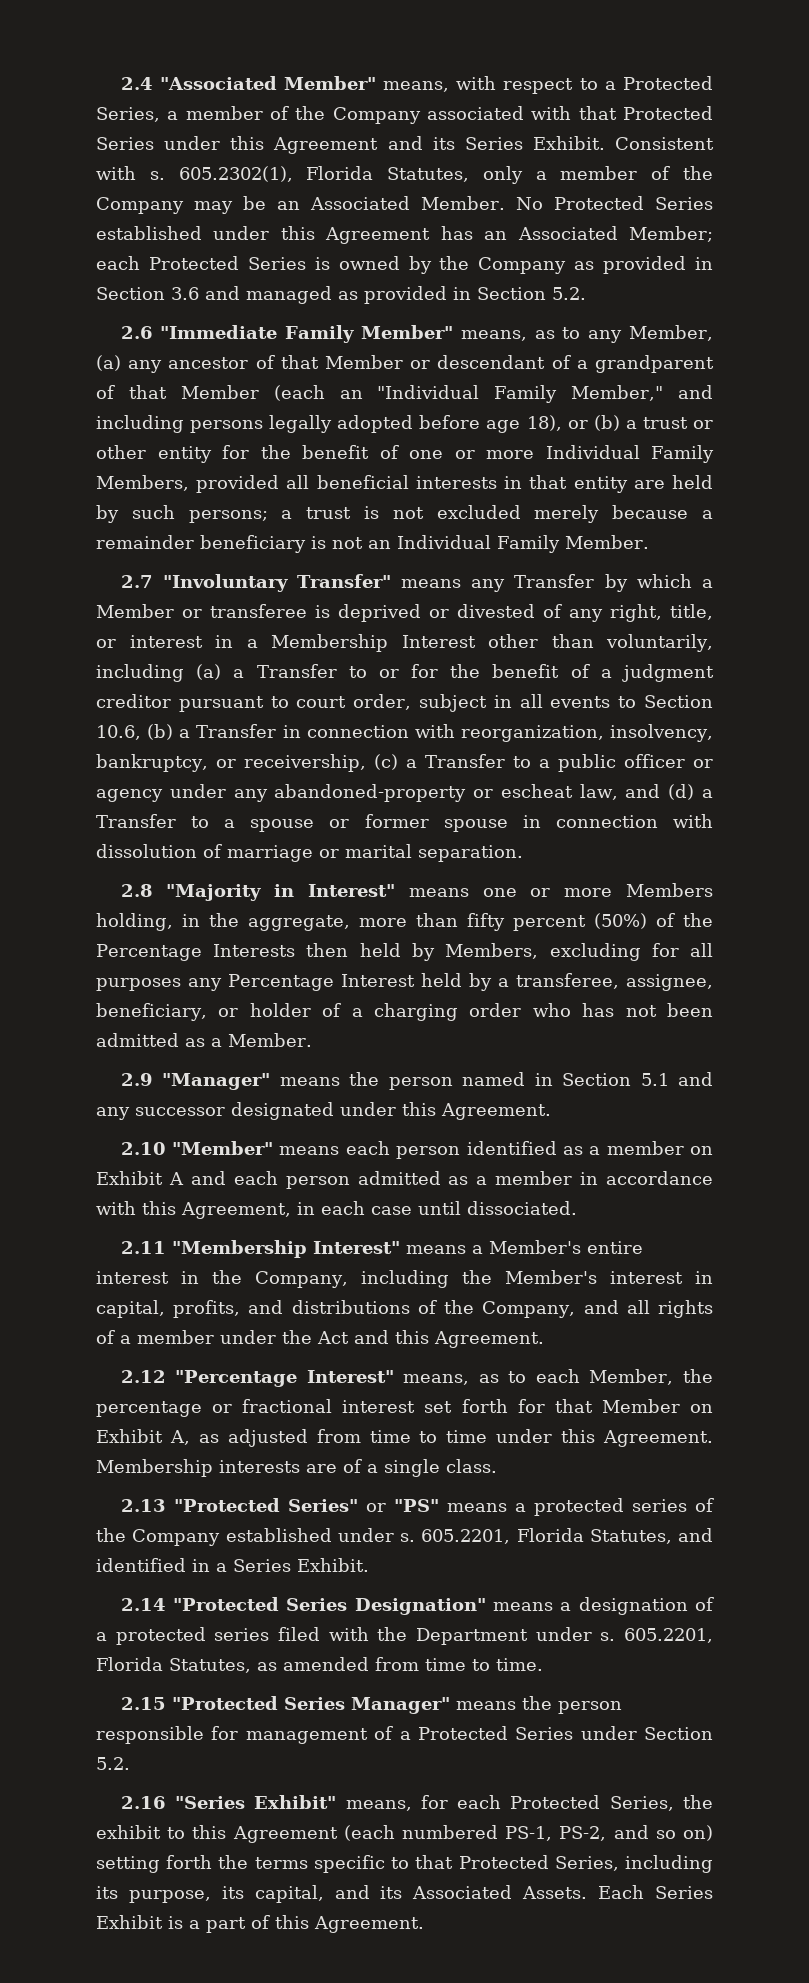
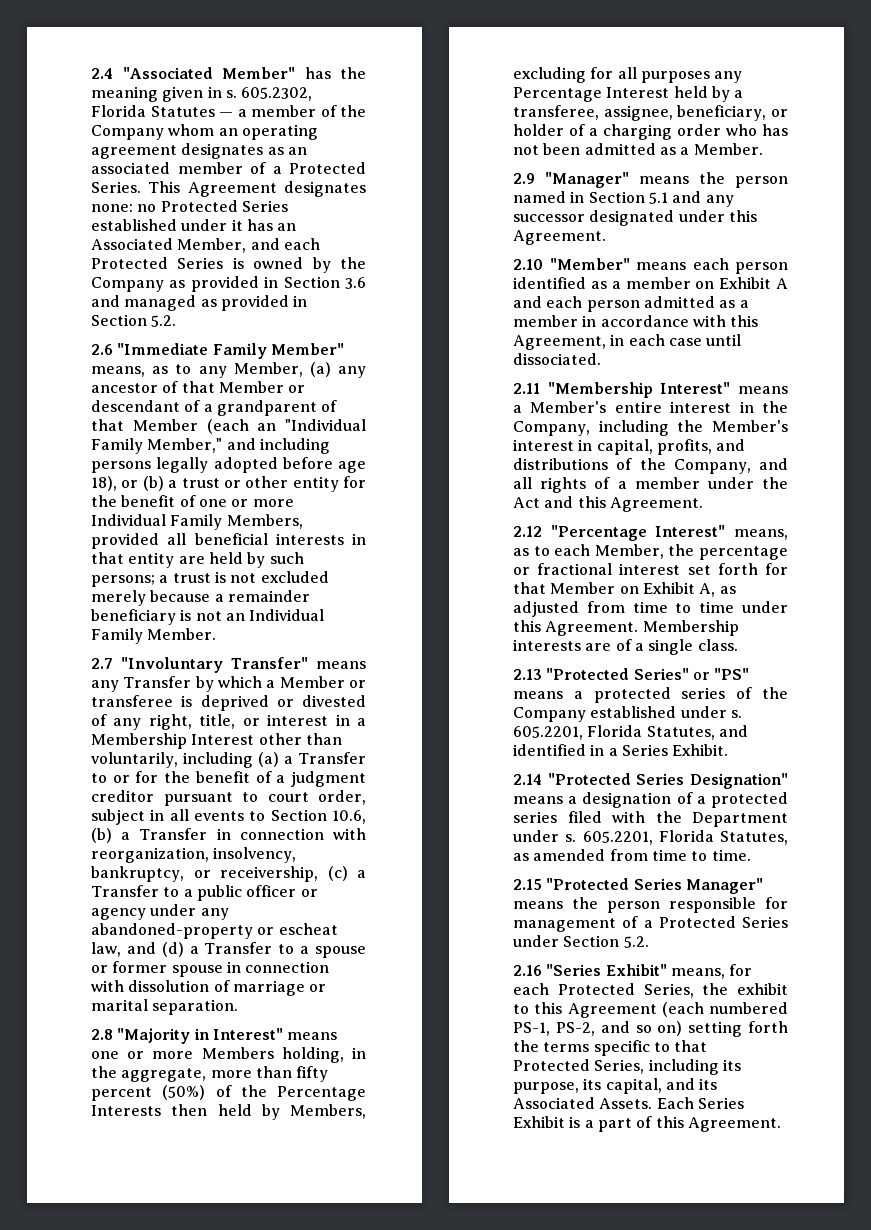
[383,76,713,94] [96,106,713,124] [96,136,714,154] [96,166,713,184] [96,196,543,214] means, with respect to a Protected Series, a member of the Company associated with that Protected Series under this Agreement and its Series Exhibit. Consistent with s. 605.2302(1), Florida Statutes, only a member of the Company may be an Associated Member. No -> [304,67,366,79] [91,86,313,102] [91,105,366,117] [91,124,318,140] [91,143,307,159] [91,162,366,174] [91,181,366,197] [91,204,157,212] has the meaning given in s. 605.2302, Florida Statutes — a member of the Company whom an operating agreement designates as an associated member of a Protected Series. This Agreement designates none: no
[280,226,431,244] this Agreement -> [231,219,243,231] it
[629,226,714,242] Member; -> [177,238,280,253] Member, and

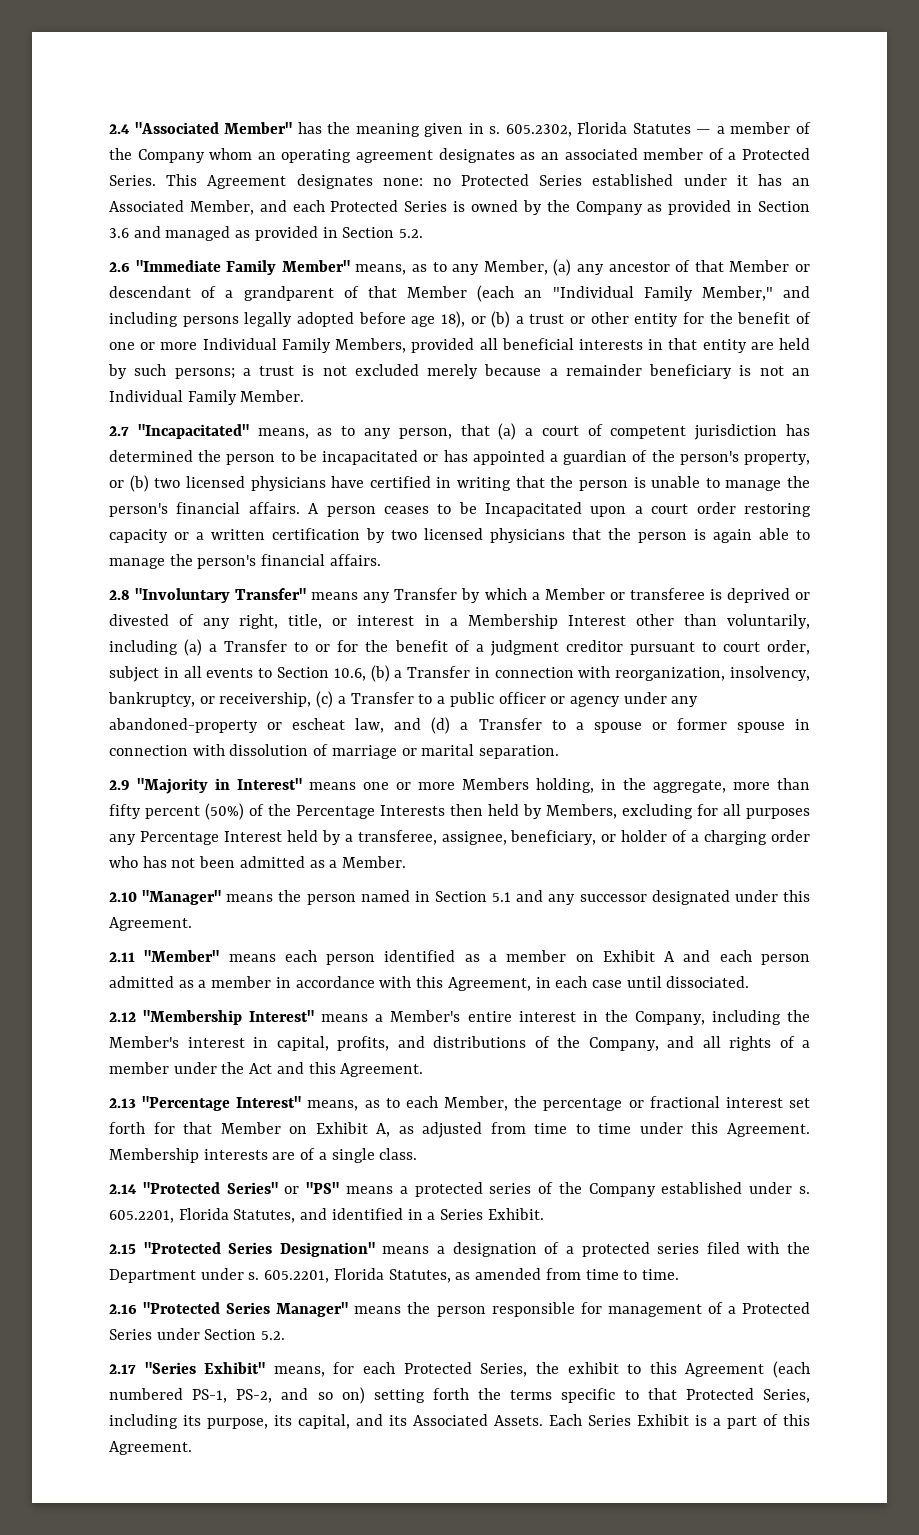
(113, 663) none -> [137,423,810,440] [109,450,810,465] [109,475,810,492] [109,502,811,517] [109,528,810,543] [109,554,381,569] [109,590,130,600] "Incapacitated" means, as to any person, that (a) a court of competent jurisdiction has determined the person to be incapacitated or has appointed a guardian of the person's property, or (b) two licensed physicians have certified in writing that the person is unable to manage the person's financial affairs. A person ceases to be Incapacitated upon a court order restoring capacity or a written certification by two licensed physicians that the person is again able to manage the person's financial affairs. // 2.8
[91,1029,113,1040] 2.8 -> [109,780,130,790] 2.9
[513,173,535,184] 2.9 -> [109,892,137,902] 2.10
[513,259,543,270] 2.10 -> [109,952,135,962] 2.11
[513,383,540,394] 2.11 -> [109,1012,136,1022] 2.12
[513,526,542,537] 2.12 -> [109,1098,136,1108] 2.13
[513,669,542,680] 2.13 -> [109,1184,137,1194] 2.14
[513,774,542,785] 2.14 -> [109,1244,136,1254] 2.15
[513,879,542,890] 2.15 -> [109,1304,137,1314] 2.16
[513,965,542,976] 2.16 -> [109,1364,136,1374] 2.17

